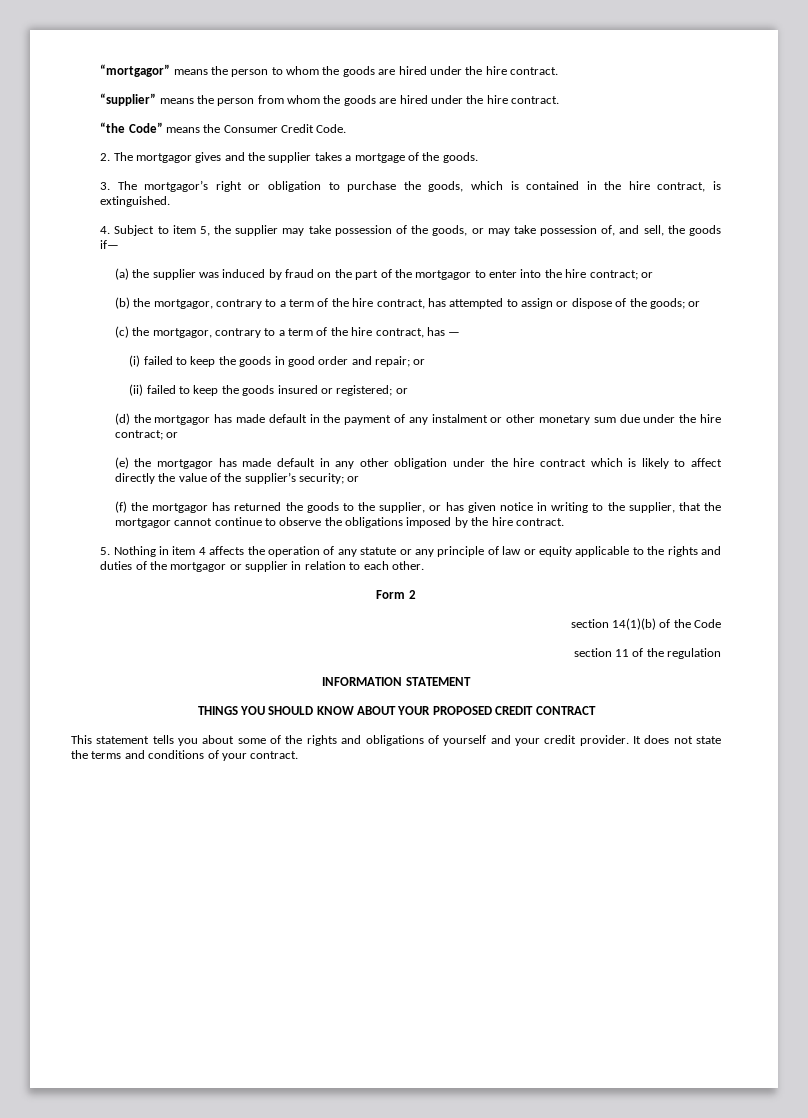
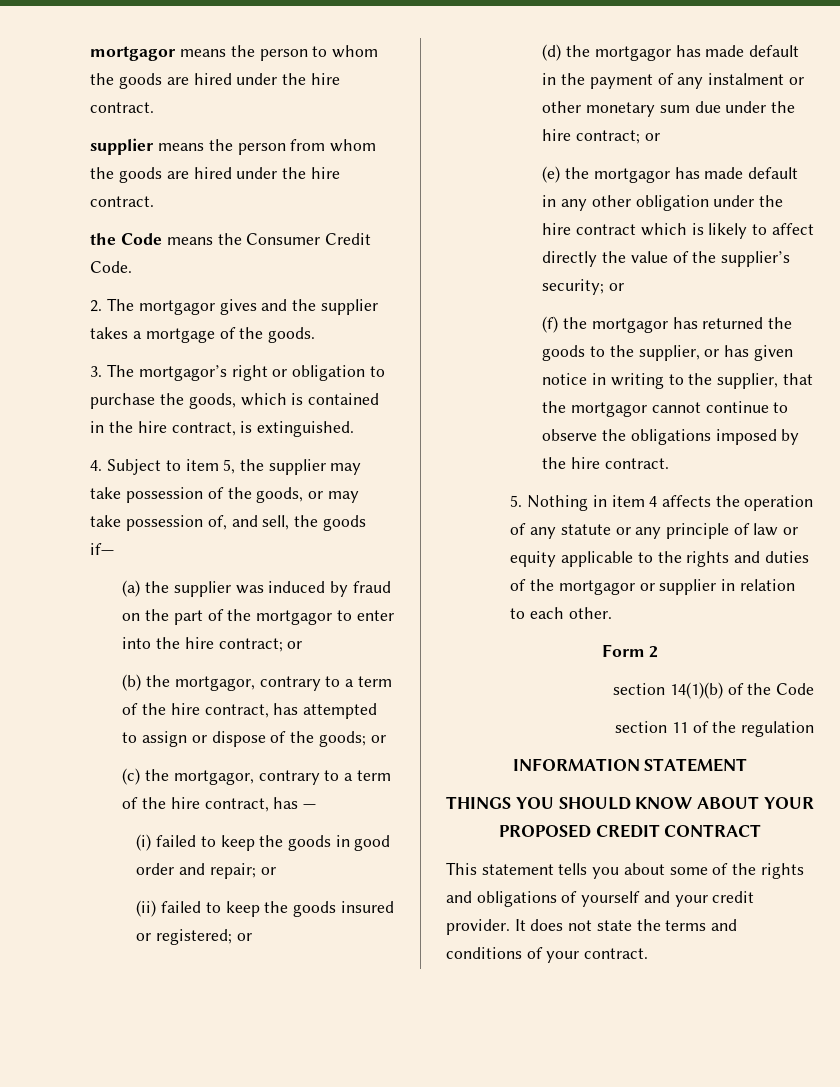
[100,64,171,77] “mortgagor” -> [90,46,177,61] mortgagor
[100,93,157,106] “supplier” -> [90,138,155,155] supplier
[100,122,163,133] “the Code” -> [90,233,163,245] the Code

